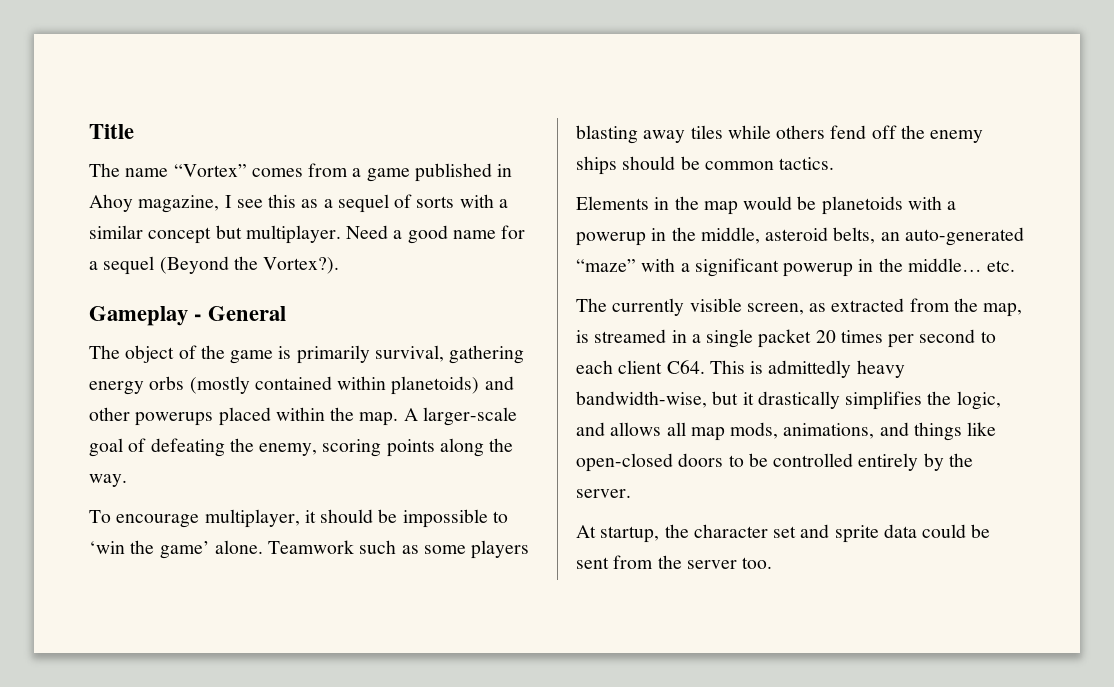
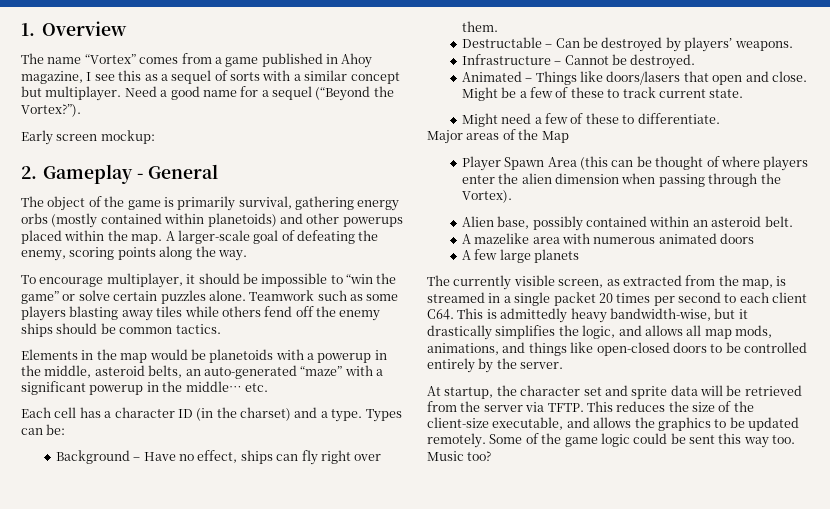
[89,124,134,139] Title -> [21,21,128,36] 1. Overview
[159,256,340,274] (Beyond the Vortex?). // -> [315,86,394,101] [21,104,81,117] [21,130,155,145] [21,166,37,179] (“Beyond the Vortex?”). // Early screen mockup: // 2.
[89,540,210,559] ‘win the game’ -> [346,273,397,284] [21,290,206,304] “win the game” or solve certain puzzles
(1016, 266) none -> [21,407,402,422] [21,424,66,435] [55,450,382,465] [461,21,498,32] [461,37,793,52] [461,54,696,69] [461,71,807,85] [461,87,744,101] [461,113,720,127] [427,129,569,144] [461,156,809,171] [461,173,781,187] [461,190,512,203] [461,216,793,231] [461,233,755,244] [461,249,580,263] // Each cell has a character ID (in the charset) and a type. Types can be: // Background – Have no effect, ships can fly right over them. // Destructable – Can be destroyed by players’ weapons. // Infrastructure – Cannot be destroyed. // Animated – Things like doors/lasers that open and close. Might be a few of these to track current state. // Might need a few of these to differentiate. // Major areas of the Map // Player Spawn Area (this can be thought of where players enter the alien dimension when passing through the Vortex). // Alien base, possibly contained within an asteroid belt. // A mazelike area with numerous animated doors // A few large planets
[922,524,991,538] [576,555,773,569] could be sent from the server too. -> [700,385,802,396] [427,401,754,412] [427,417,799,431] [427,433,796,448] [427,451,492,461] will be retrieved from the server via TFTP. This reduces the size of the client-size executable, and allows the graphics to be updated remotely. Some of the game logic could be sent this way too. Music too?

